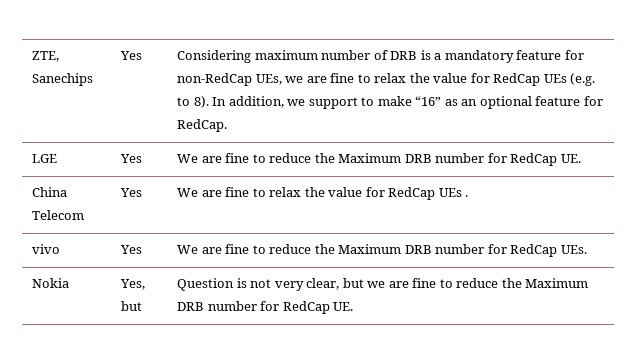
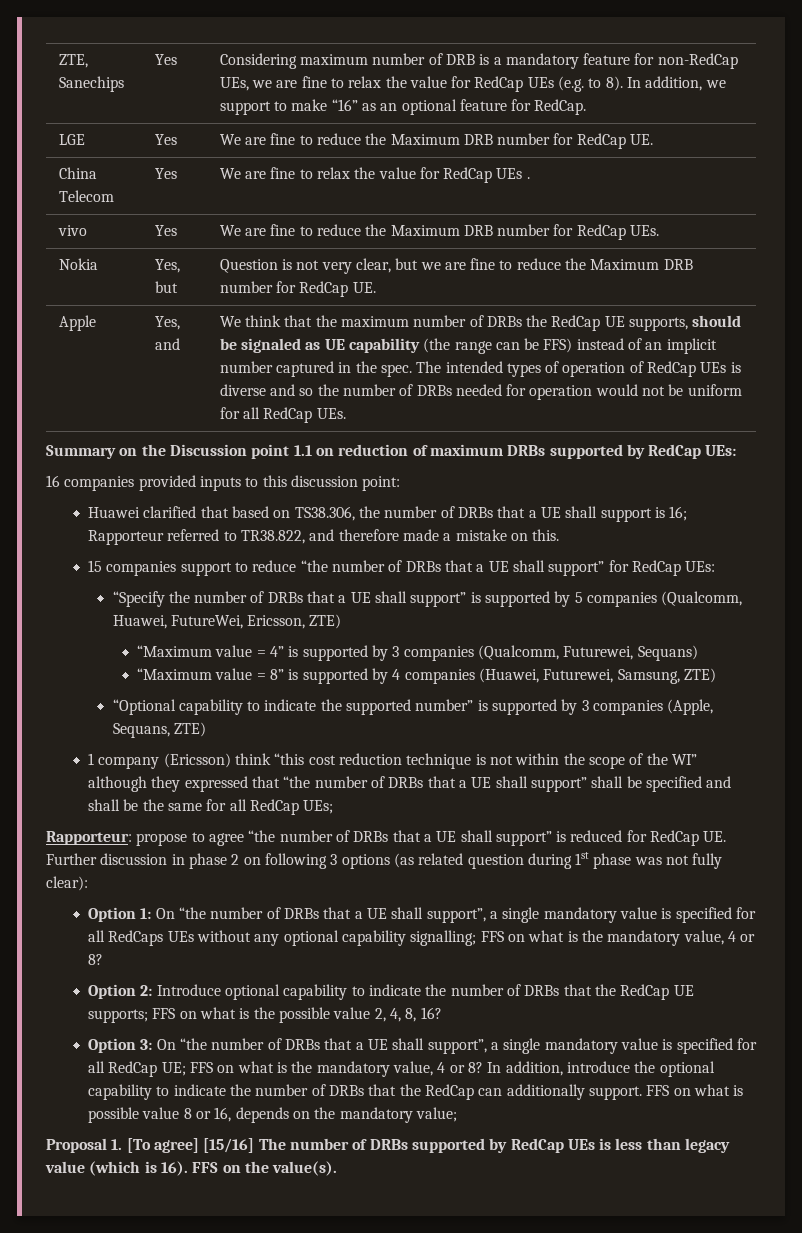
(354, 306) none -> [58,315,96,331] [154,316,180,330] [154,338,180,350] [219,315,742,331] [219,338,717,354] [219,361,741,377] [219,384,742,400] [219,407,346,423] [46,444,737,459] [46,475,401,491] [88,506,688,522] [88,529,560,545] [88,560,716,576] [112,591,743,607] [112,614,342,629] [136,645,698,661] [136,668,716,684] [112,699,714,715] [112,722,206,738] [88,753,697,769] [88,776,732,792] [88,799,334,815] [46,830,727,846] [46,852,723,869] [46,876,88,891] [88,907,756,923] [88,930,756,946] [88,954,104,965] [88,984,694,1000] [88,1007,442,1023] [88,1038,757,1054] [88,1061,715,1077] [88,1084,744,1100] [88,1107,457,1123] [46,1138,731,1153] [45,1161,338,1176] // Apple | Yes, and | We think that the maximum number of DRBs the RedCap UE supports, should be signaled as UE capability (the range can be FFS) instead of an implicit number captured in the spec. The intended types of operation of RedCap UEs is diverse and so the number of DRBs needed for operation would not be uniform for all RedCap UEs. // Summary on the Discussion point 1.1 on reduction of maximum DRBs supported by RedCap UEs: // 16 companies provided inputs to this discussion point: // Huawei clarified that based on TS38.306, the number of DRBs that a UE shall support is 16; Rapporteur referred to TR38.822, and therefore made a mistake on this. // 15 companies support to reduce “the number of DRBs that a UE shall support” for RedCap UEs: // “Specify the number of DRBs that a UE shall support” is supported by 5 companies (Qualcomm, Huawei, FutureWei, Ericsson, ZTE) // “Maximum value = 4” is supported by 3 companies (Qualcomm, Futurewei, Sequans) // “Maximum value = 8” is supported by 4 companies (Huawei, Futurewei, Samsung, ZTE) // “Optional capability to indicate the supported number” is supported by 3 companies (Apple, Sequans, ZTE) // 1 company (Ericsson) think “this cost reduction technique is not within the scope of the WI” although they expressed that “the number of DRBs that a UE shall support” shall be specified and shall be the same for all RedCap UEs; // Rapporteur: propose to agree “the number of DRBs that a UE shall support” is reduced for RedCap UE. Further discussion in phase 2 on following 3 options (as related question during 1st phase was not fully clear): // Option 1: On “the number of DRBs that a UE shall support”, a single mandatory value is specified for all RedCaps UEs without any optional capability signalling; FFS on what is the mandatory value, 4 or 8? // Option 2: Introduce optional capability to indicate the number of DRBs that the RedCap UE supports; FFS on what is the possible value 2, 4, 8, 16? // Option 3: On “the number of DRBs that a UE shall support”, a single mandatory value is specified for all RedCap UE; FFS on what is the mandatory value, 4 or 8? In addition, introduce the optional capability to indicate the number of DRBs that the RedCap can additionally support. FFS on what is possible value 8 or 16, depends on the mandatory value; // Proposal 1. [To agree] [15/16] The number of DRBs supported by RedCap UEs is less than legacy value (which is 16). FFS on the value(s).

